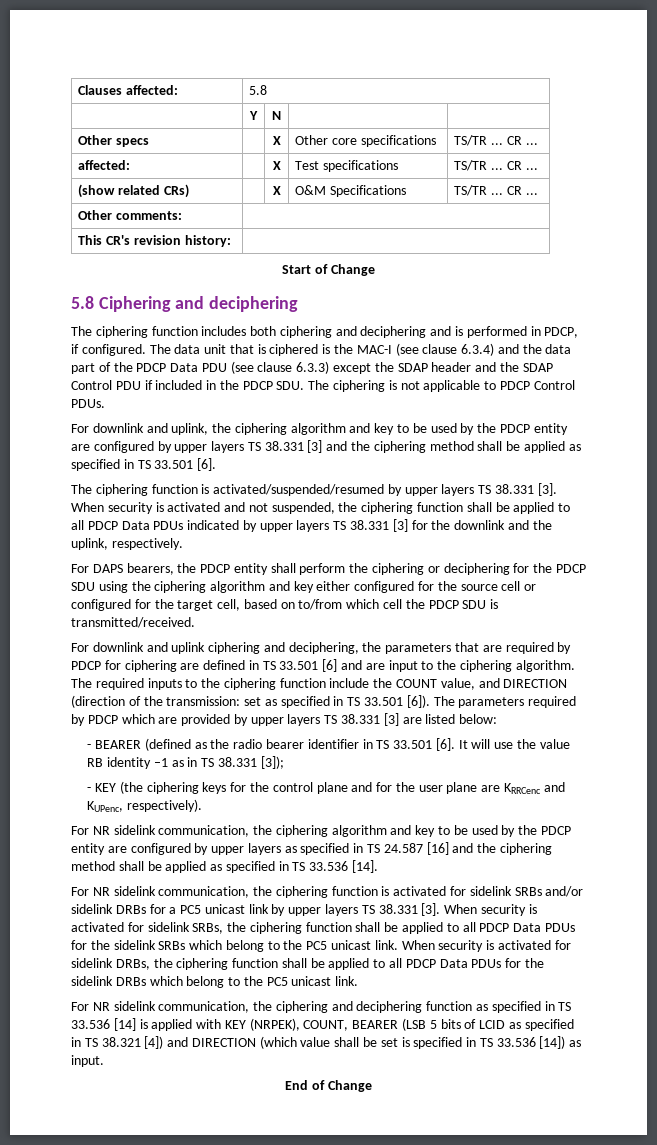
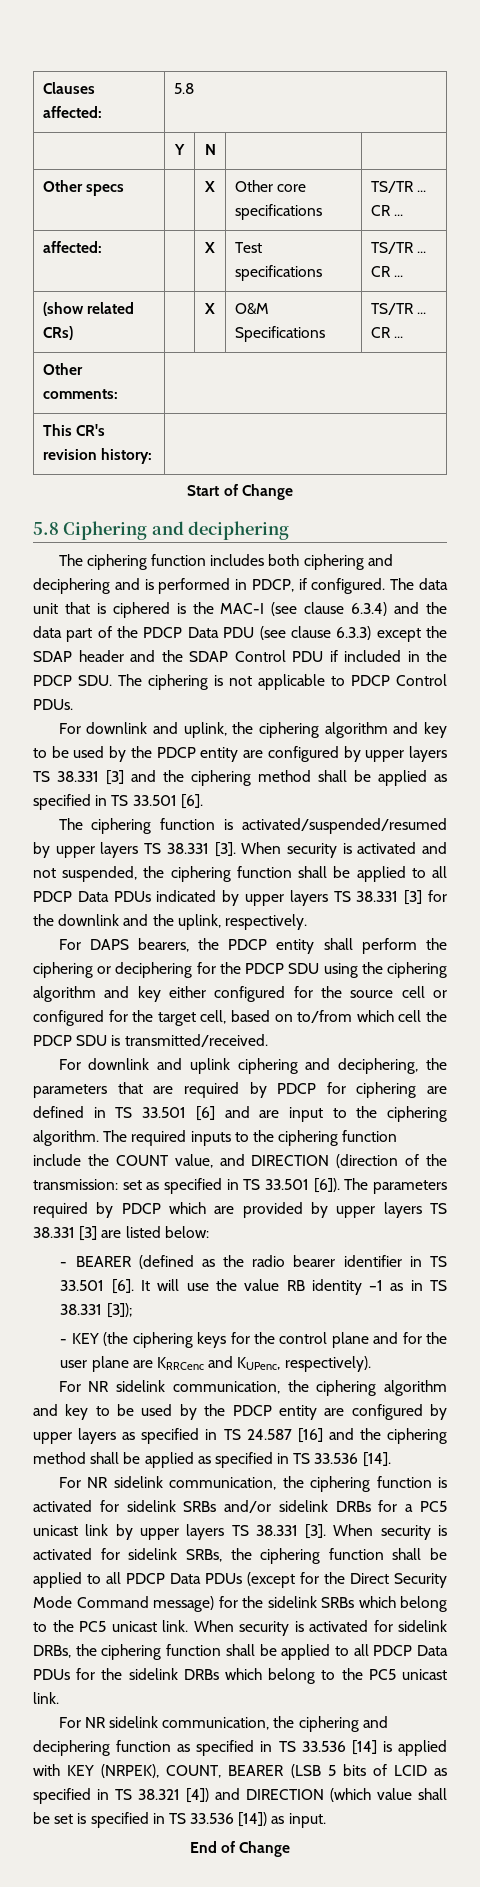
(575, 927) none -> [247,1572,447,1588] [33,1596,214,1612] (except for the Direct Security Mode Command message)

